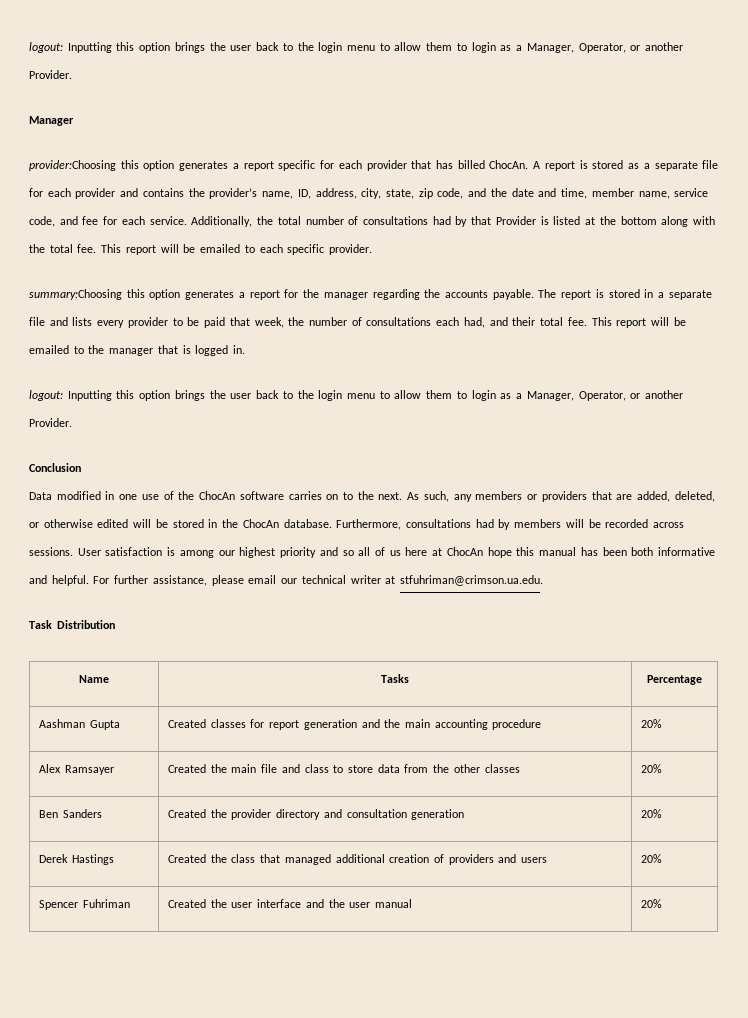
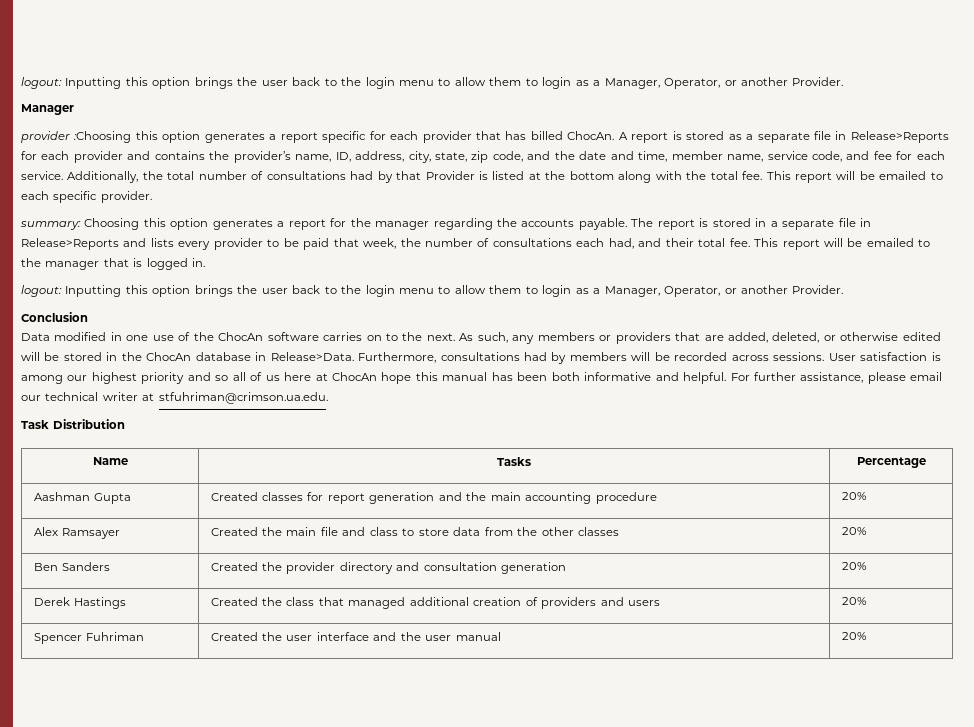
[29,160,116,171] provider:Choosing -> [21,131,132,143] provider :Choosing
(719, 164) none -> [835,131,949,143] in Release>Reports
[29,289,122,300] summary:Choosing -> [20,218,140,230] summary: Choosing
(45, 321) none -> [860,218,872,227] [21,238,119,250] in Release>Reports
[283,519,332,528] database. -> [195,352,354,361] database in Release>Data.

